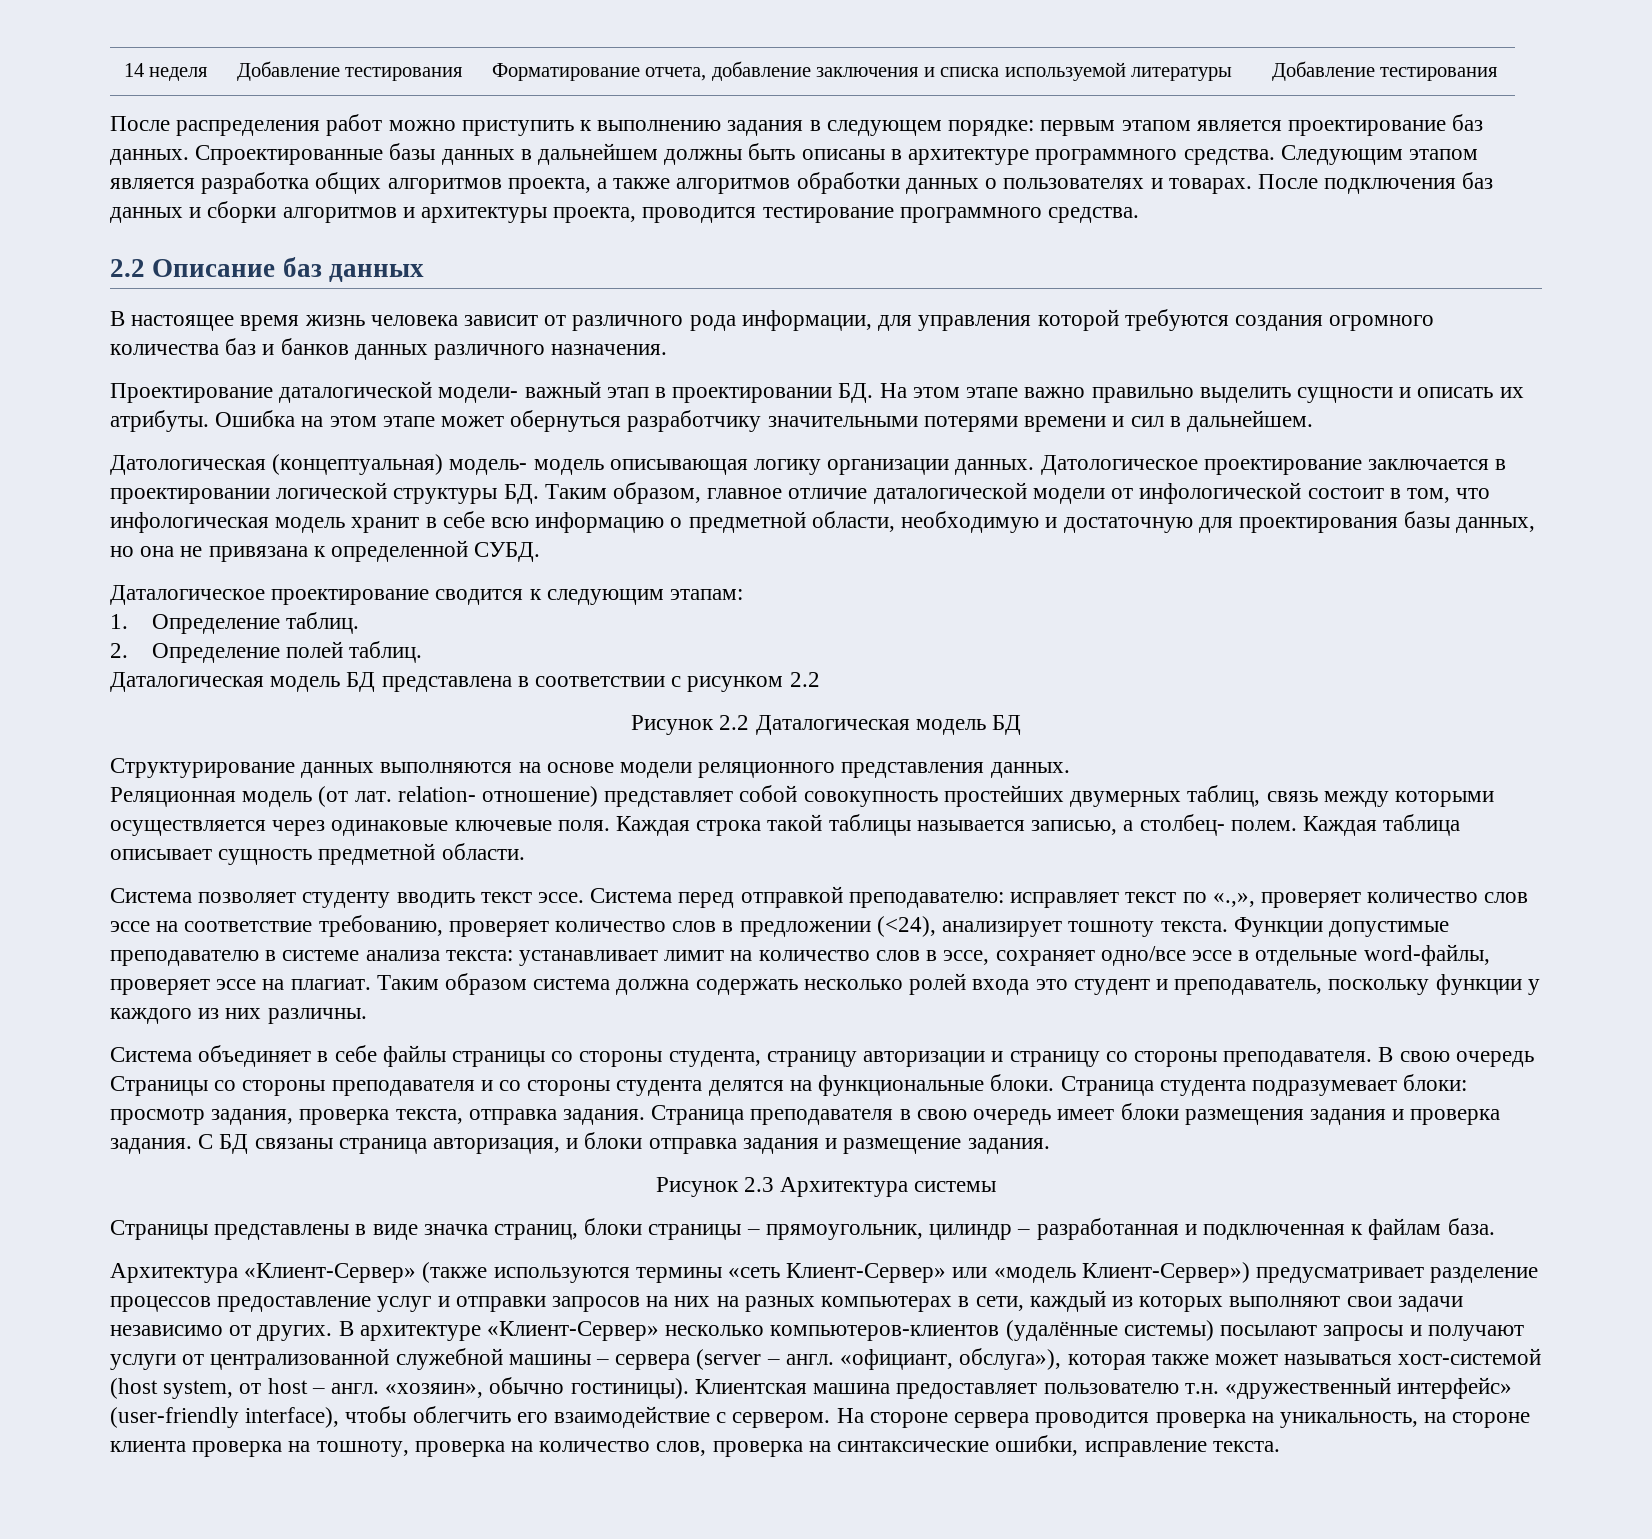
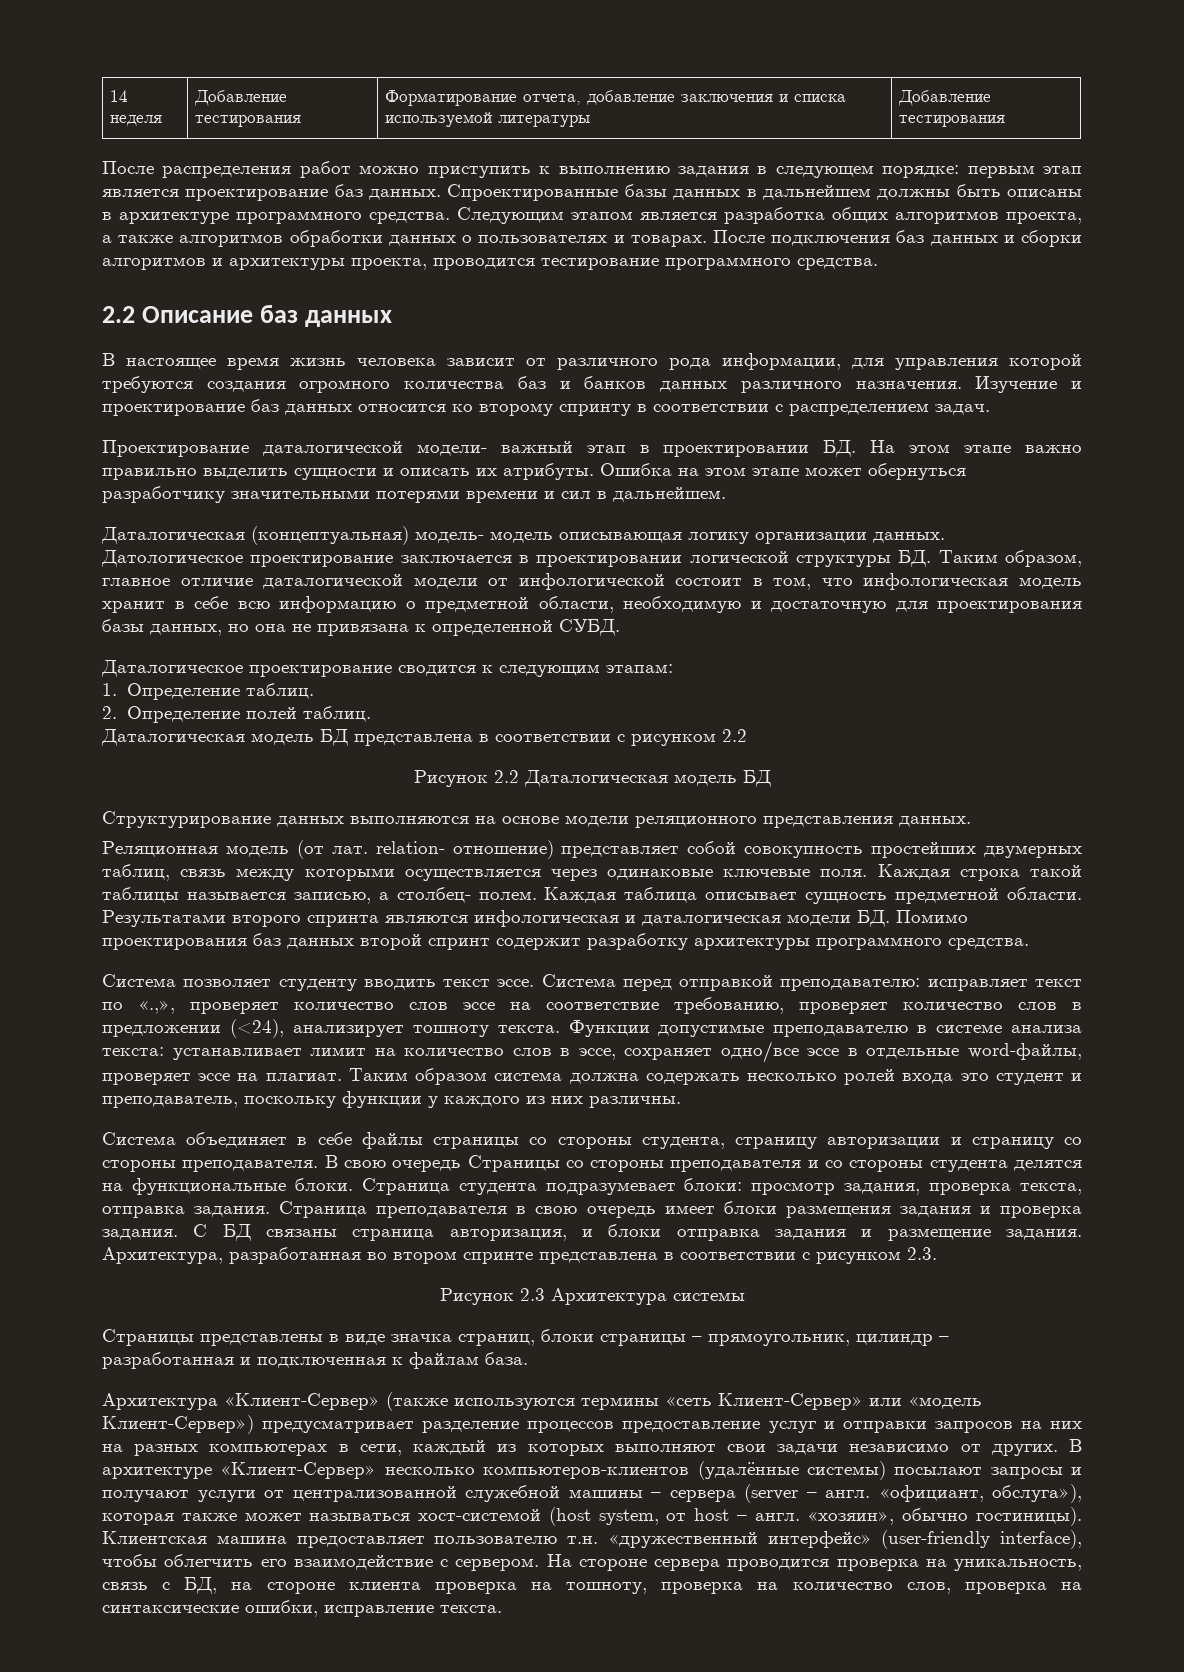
[1121,120,1191,131] этапом -> [1042,166,1082,174] этап
(668, 349) none -> [975,376,1083,393] [102,399,990,416] Изучение и проектирование баз данных относится ко второму спринту в соответствии с распределением задач.
[110,455,266,475] Датологическая -> [101,527,245,544] Даталогическая
(525, 851) none -> [102,910,968,927] [102,933,1029,950] Результатами второго спринта являются инфологическая и даталогическая модели БД. Помимо проектирования баз данных второй спринт содержит разработку архитектуры программного средства.
(1050, 1146) none -> [102,1247,937,1264] Архитектура, разработанная во втором спринте представлена в соответствии с рисунком 2.3.
(1418, 1420) none -> [102,1577,218,1594] связь с БД,

